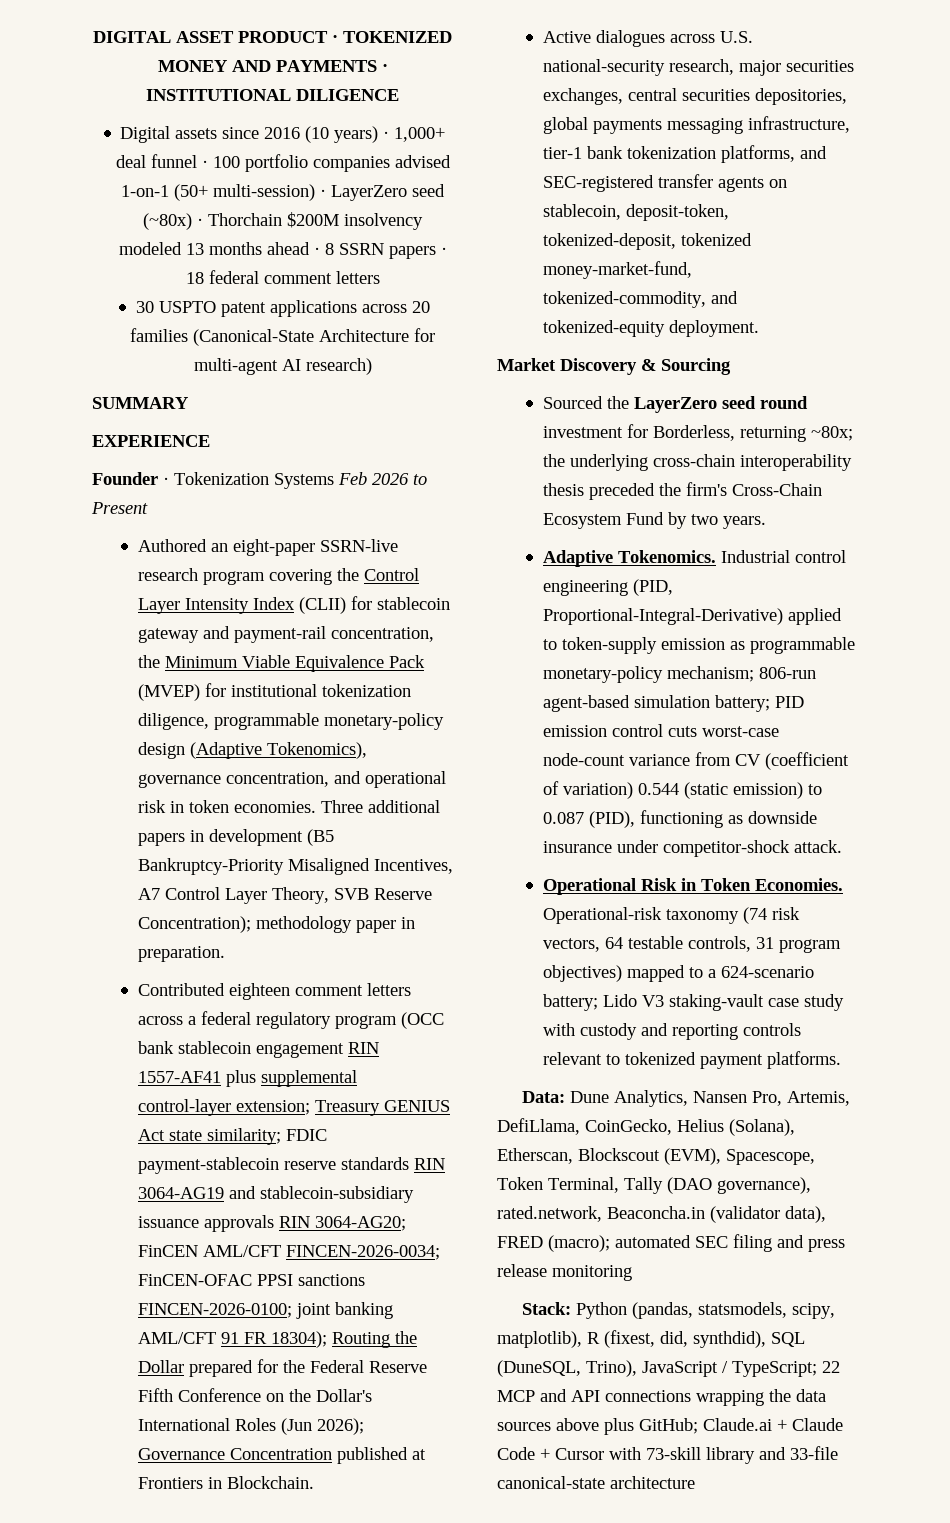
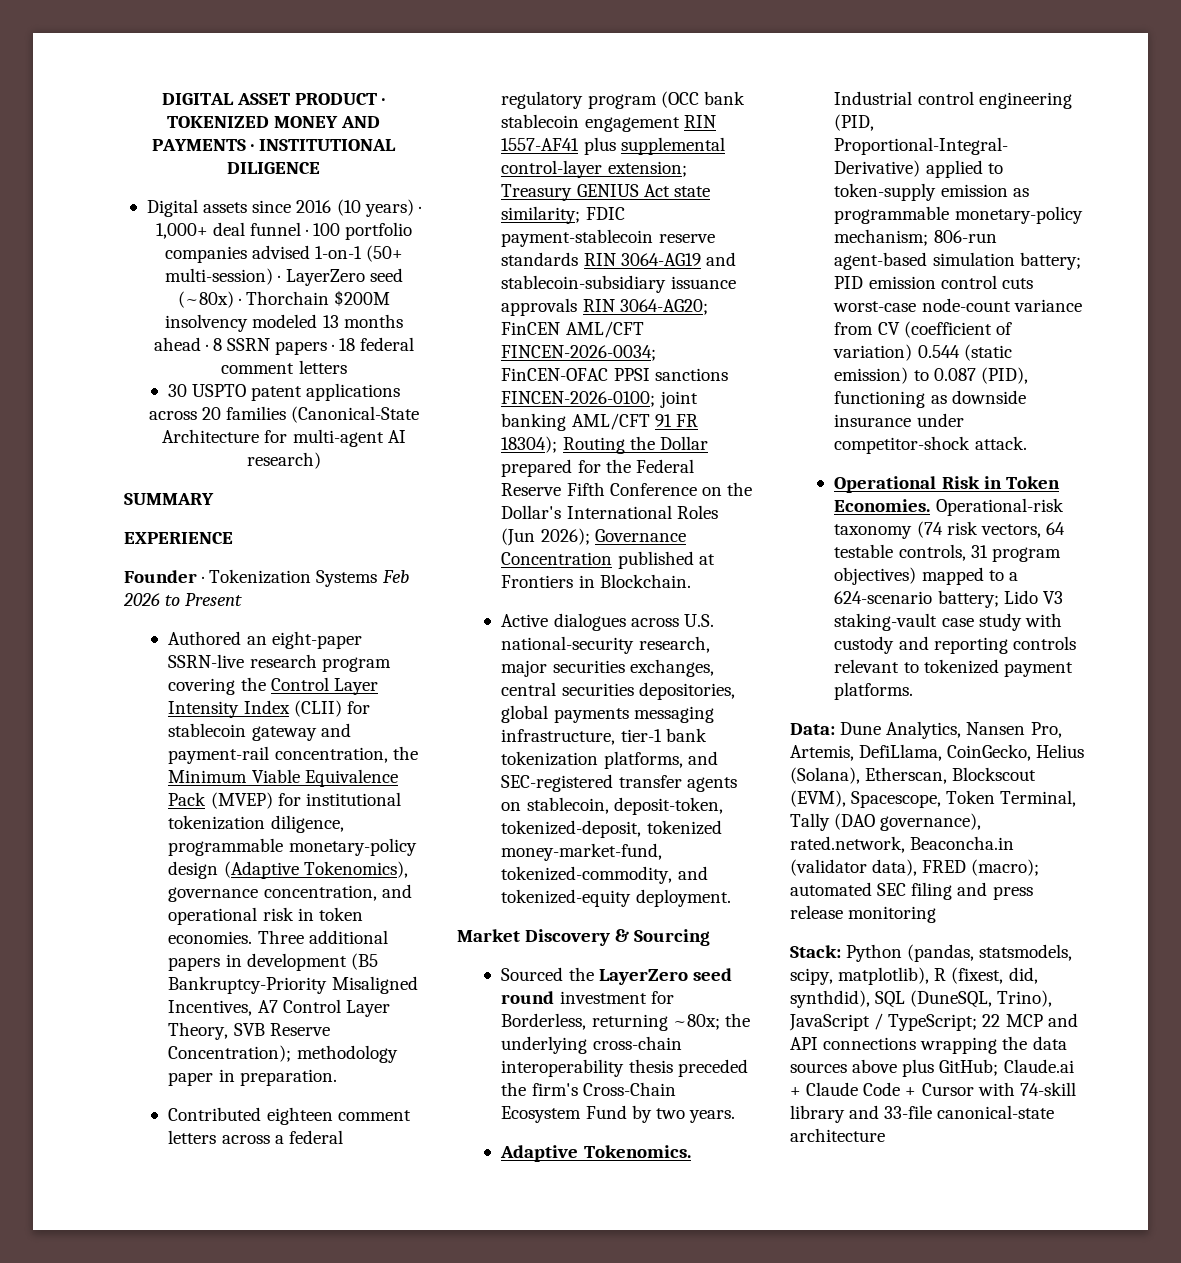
[646,1447,701,1460] 73-skill -> [1019,1082,1076,1096] 74-skill

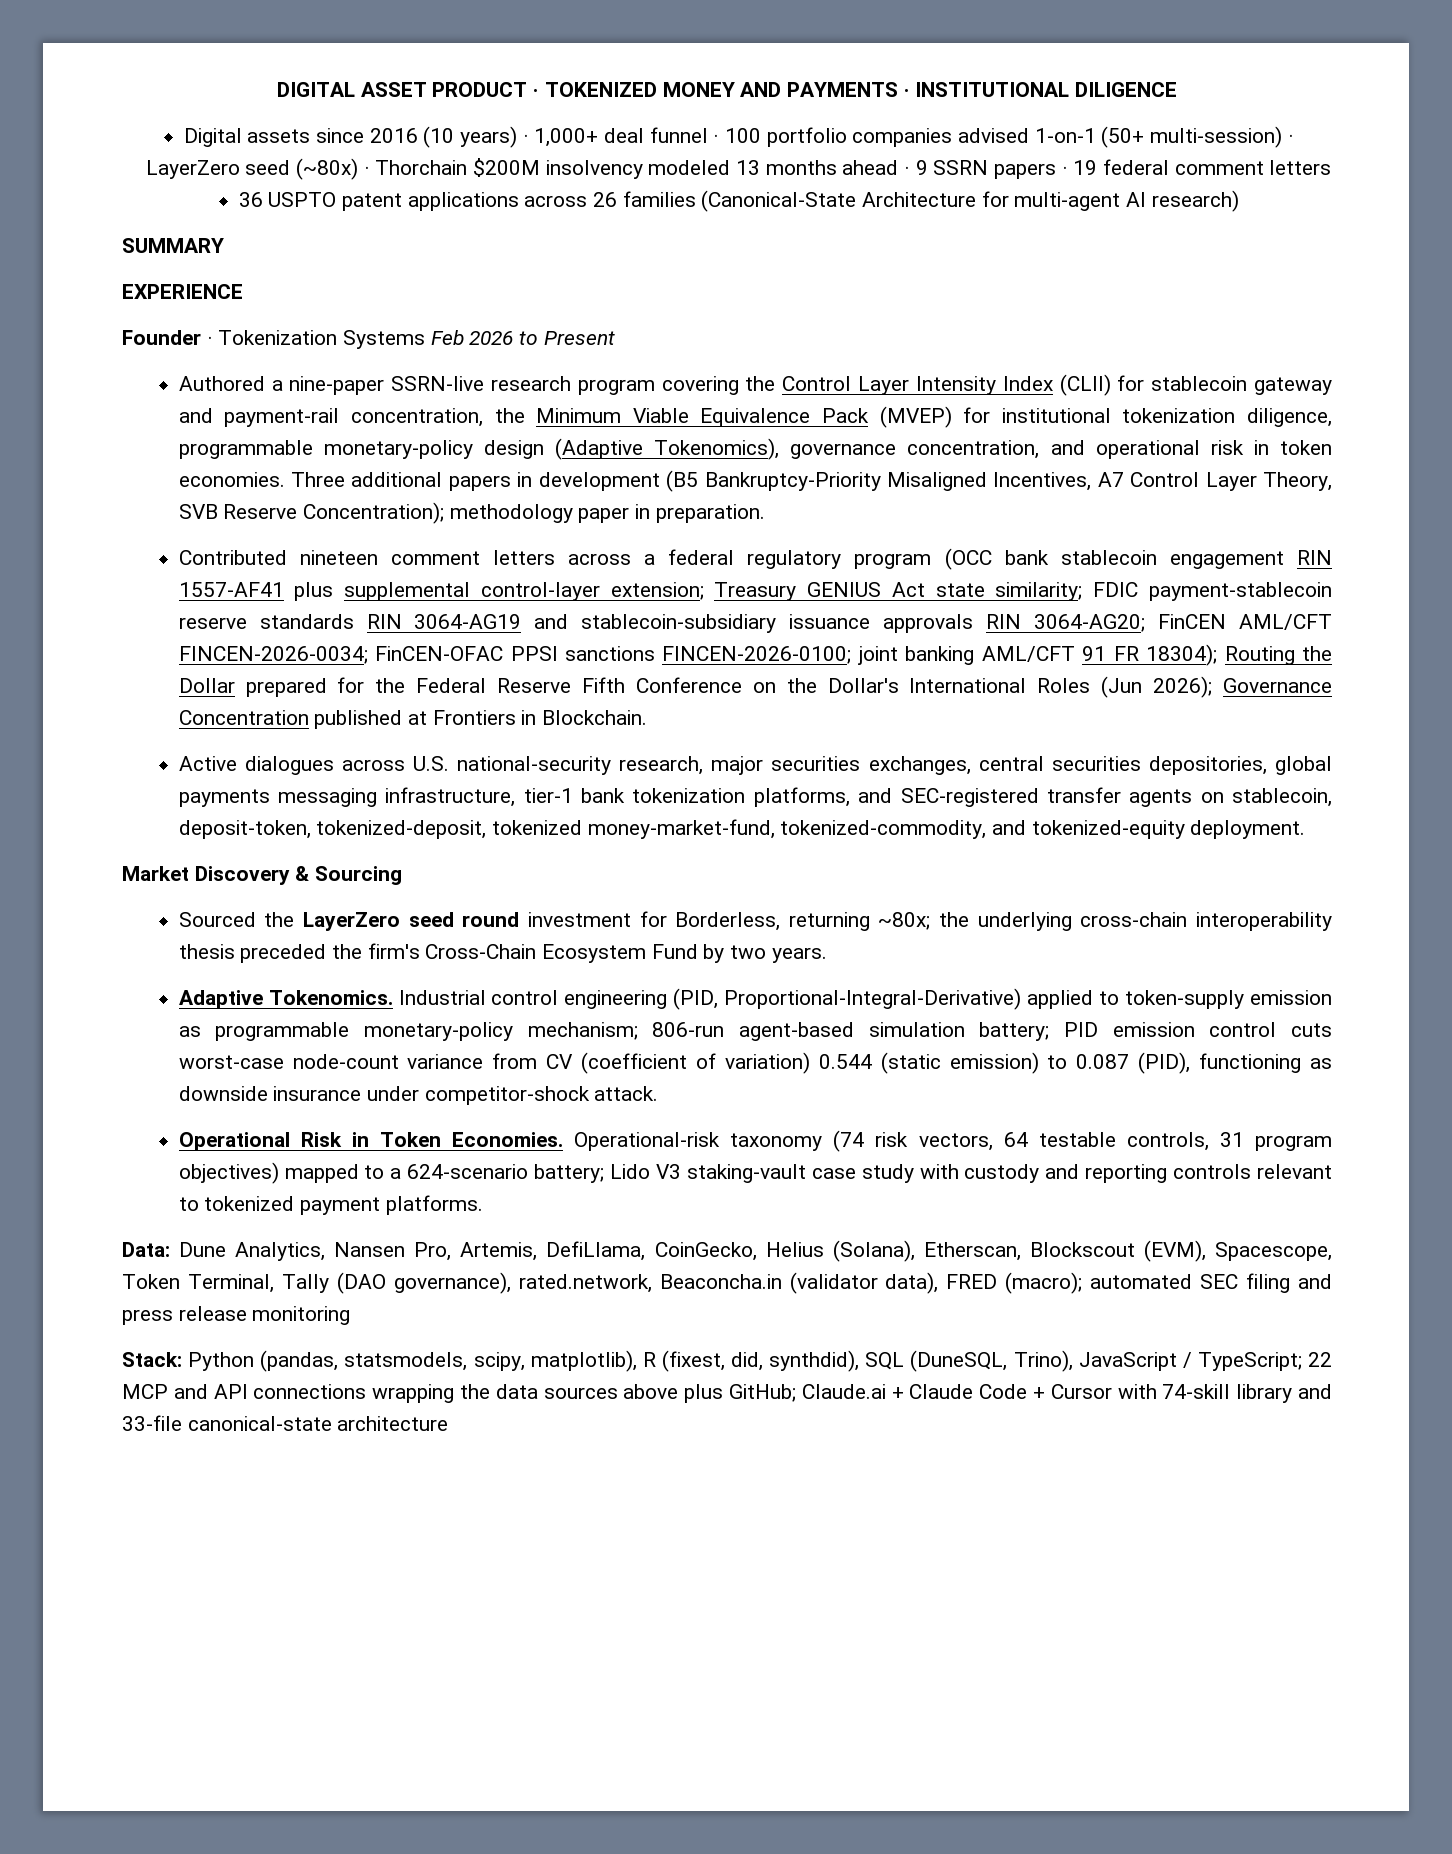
[212,338,222,351] 8 -> [915,160,928,175] 9
[339,338,356,351] 18 -> [1073,160,1098,175] 19
[167,384,187,397] 30 -> [238,192,263,207] 36
[201,407,221,420] 20 -> [592,192,617,207] 26
[246,631,362,649] an eight-paper -> [271,376,385,395] a nine-paper
[266,1107,333,1125] eighteen -> [299,550,378,565] nineteen

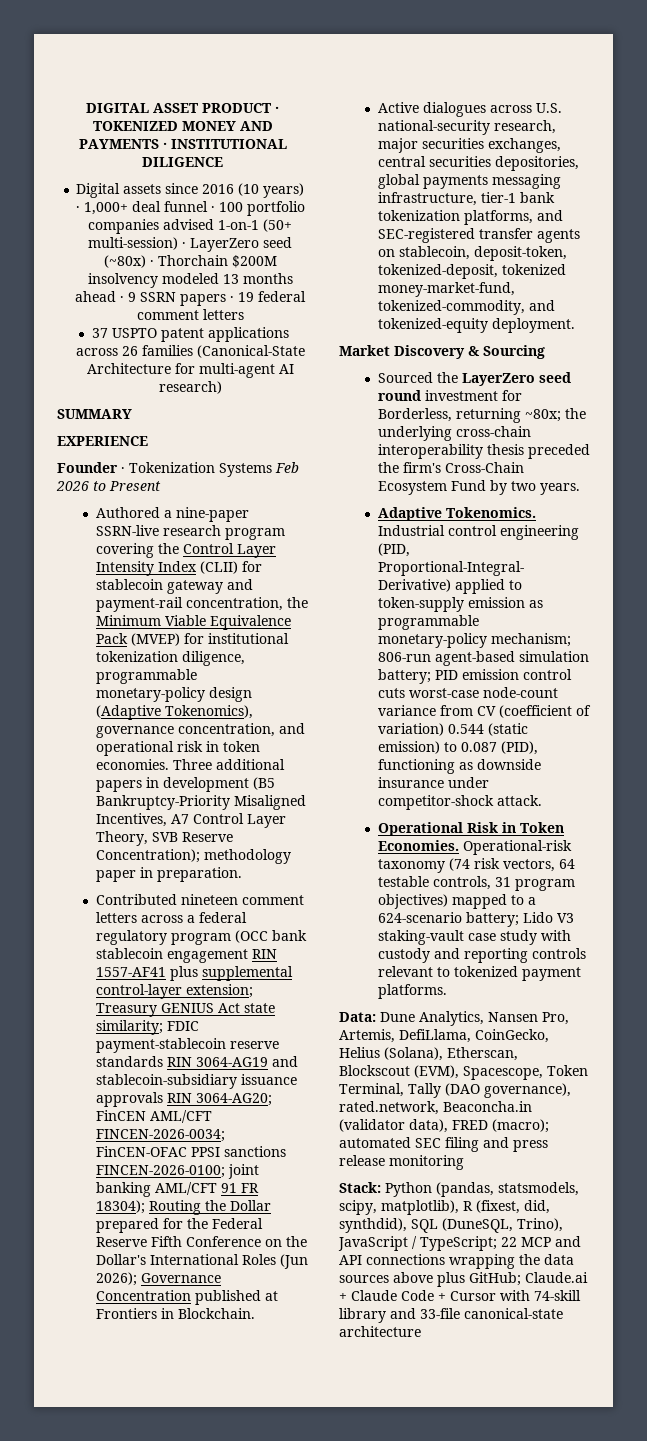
[238,192,263,207] 36 -> [91,328,108,338] 37

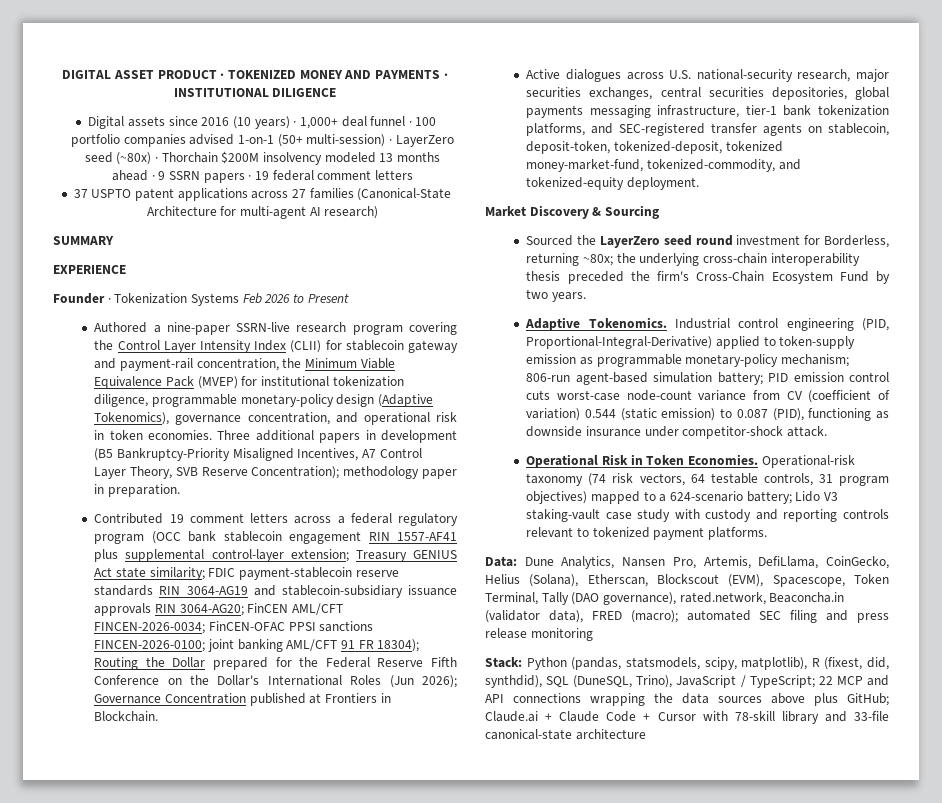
[121,346,138,356] 26 -> [291,189,306,198] 27
[180,894,238,905] nineteen -> [169,514,184,523] 19
[534,1290,581,1301] 74-skill -> [734,711,775,721] 78-skill

